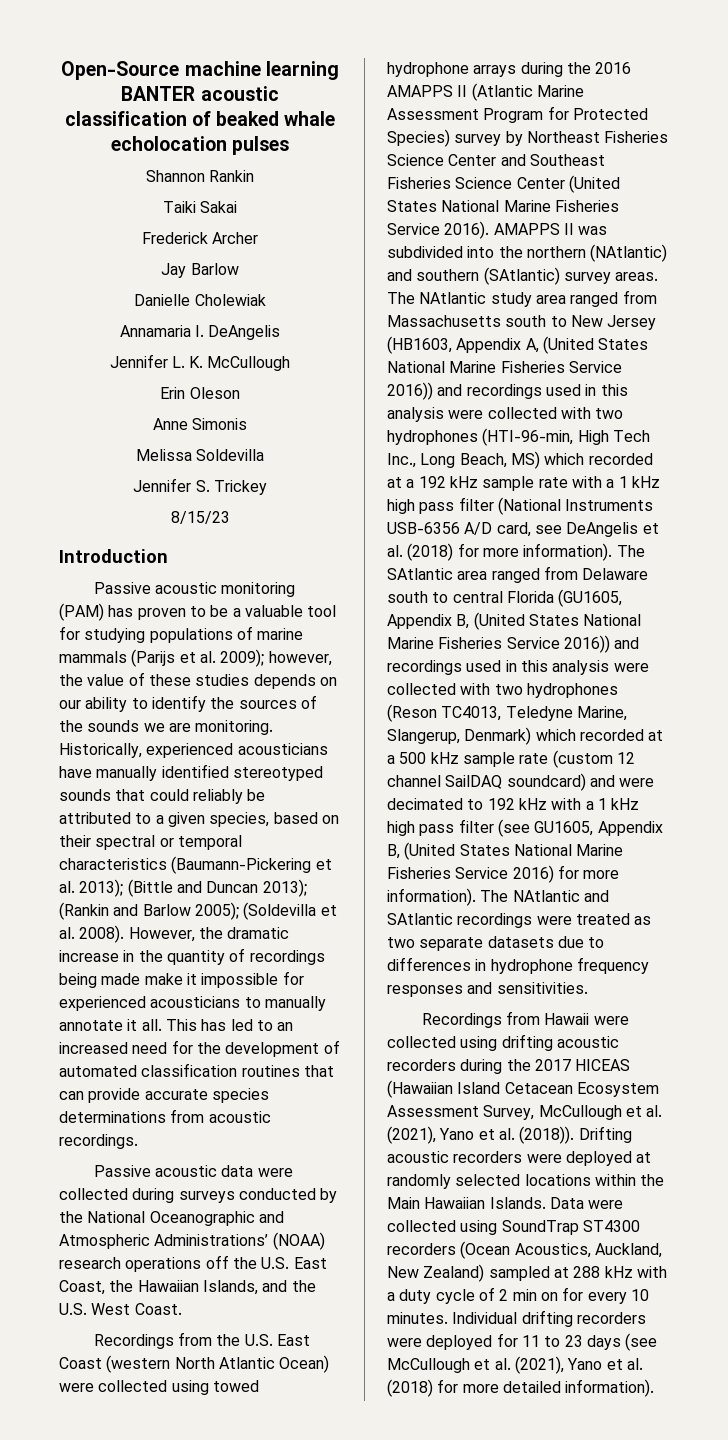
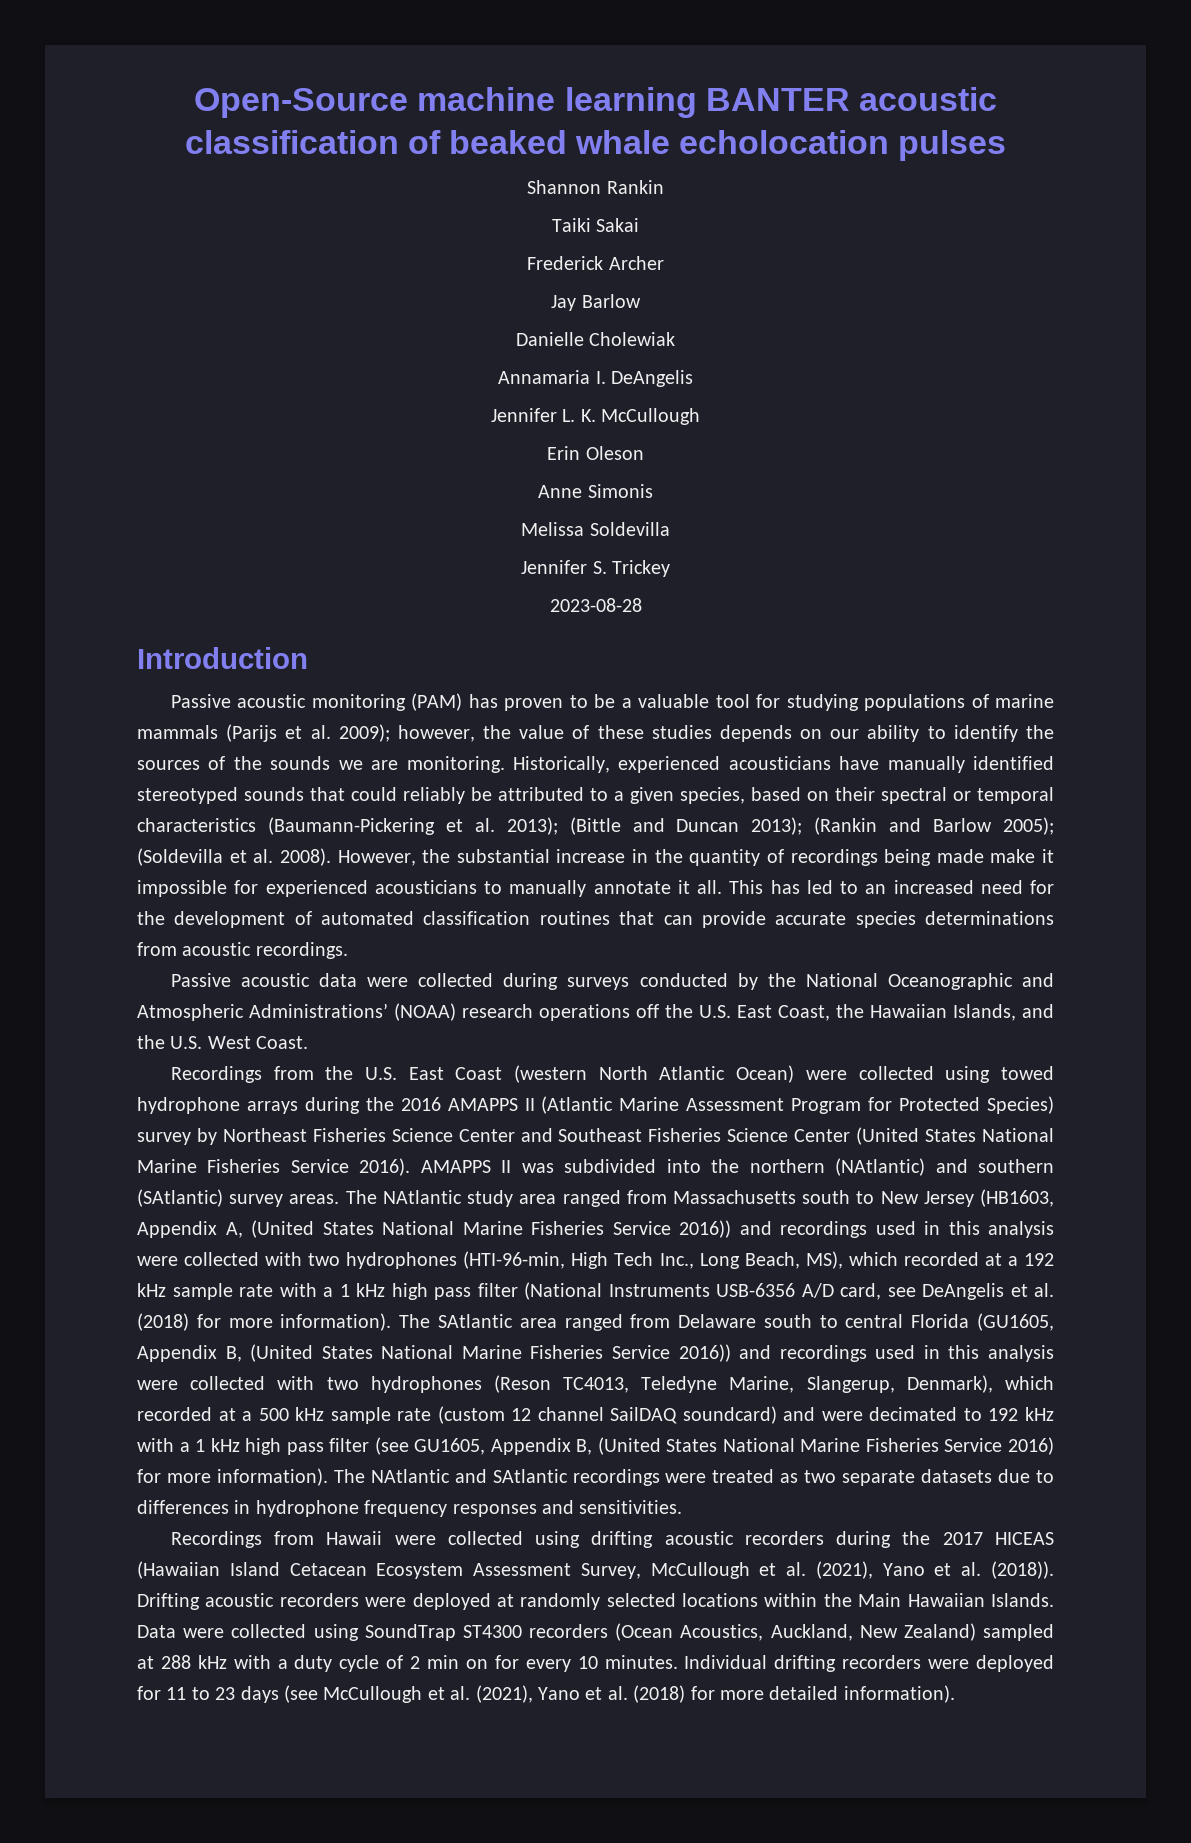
[170,511,230,524] 8/15/23 -> [549,598,642,612] 2023-08-28
[227,927,290,939] dramatic -> [456,849,550,863] substantial
[510,451,540,469] MS) -> [805,1251,843,1269] MS),
[464,727,532,745] Denmark) -> [906,1375,993,1393] Denmark),

